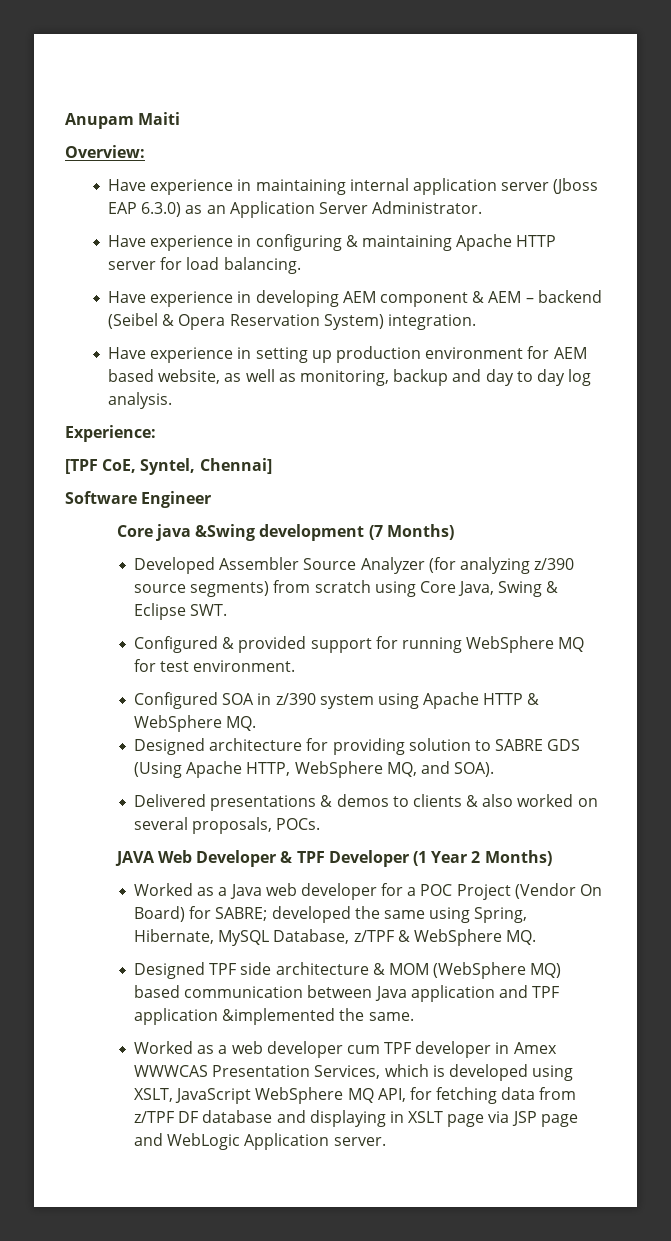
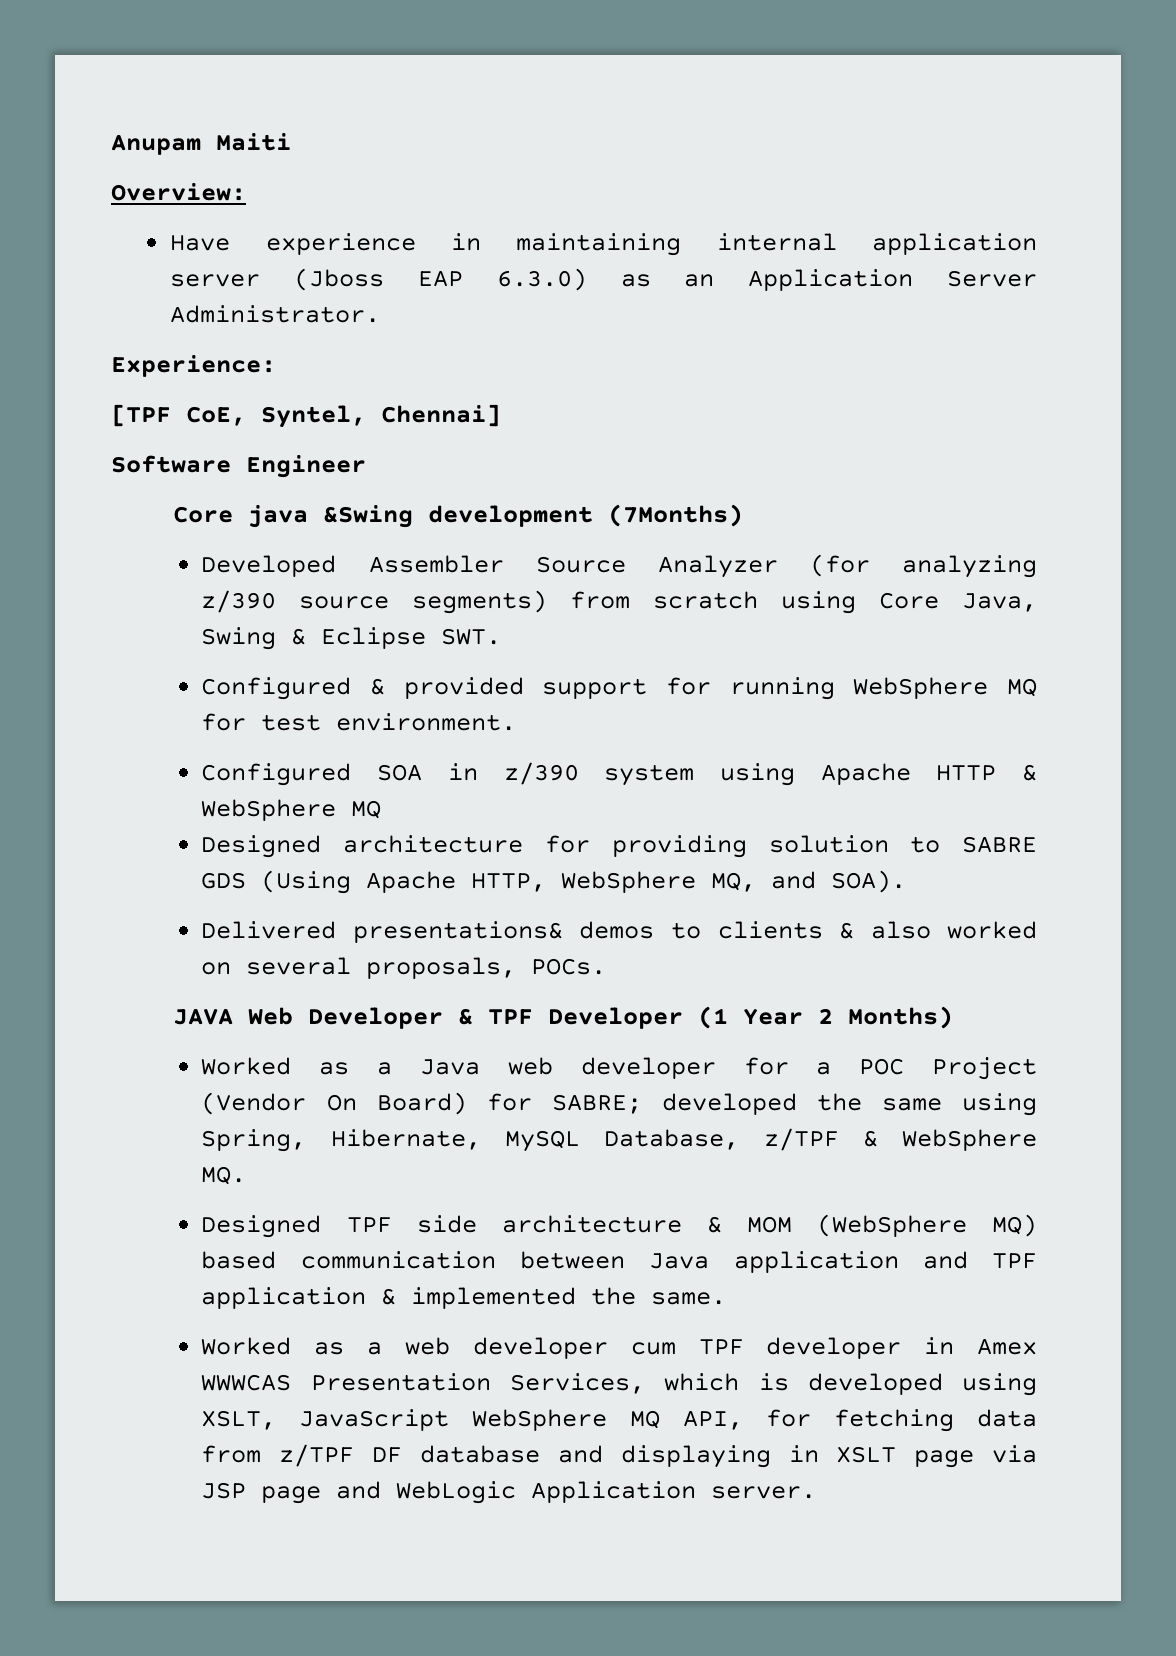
[108,234,557,251] [108,257,301,274] [108,290,602,307] [108,313,476,330] [108,346,587,363] [108,369,592,386] [108,392,173,409] // Have experience in configuring & maintaining Apache HTTP server for load balancing. // Have experience in developing AEM component & AEM – backend (Seibel & Opera Reservation System) integration. // Have experience in setting up production environment for AEM based website, as well as monitoring, backup and day to day log analysis. -> (381, 314) none
[368,524,454,540] (7 Months) -> [608,504,744,527] (7Months)
[226,716,257,731] MQ. -> [351,800,382,819] MQ
[210,795,333,811] presentations & -> [352,921,563,943] presentations&
[222,1008,336,1025] &implemented -> [381,1287,577,1309] & implemented

